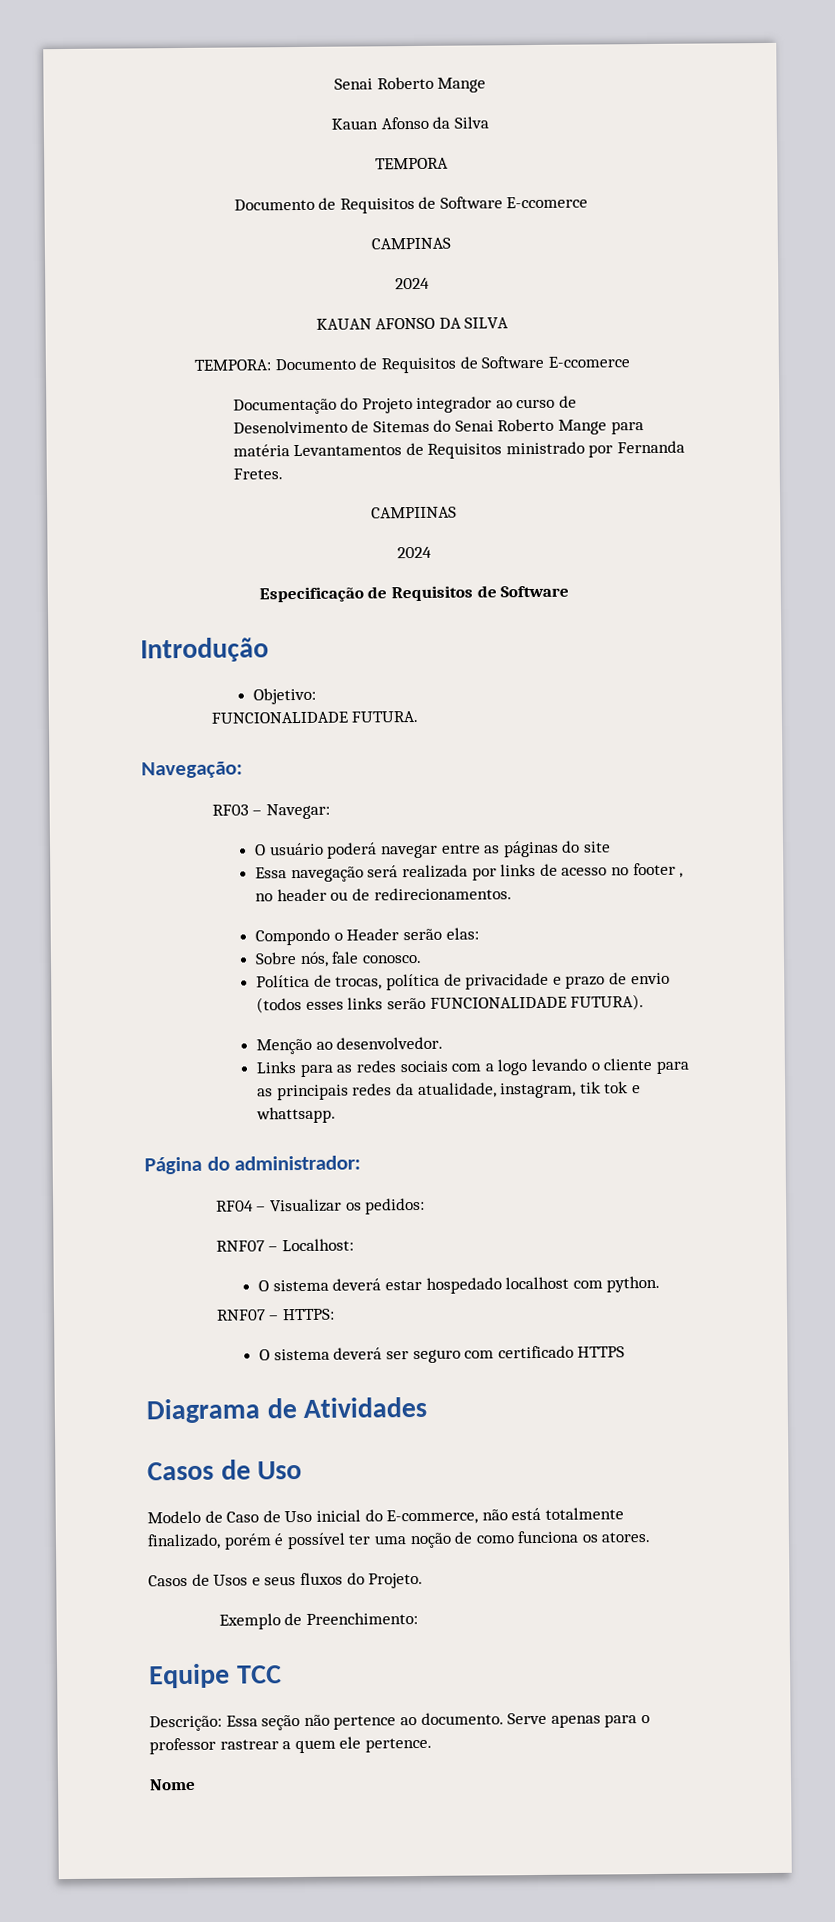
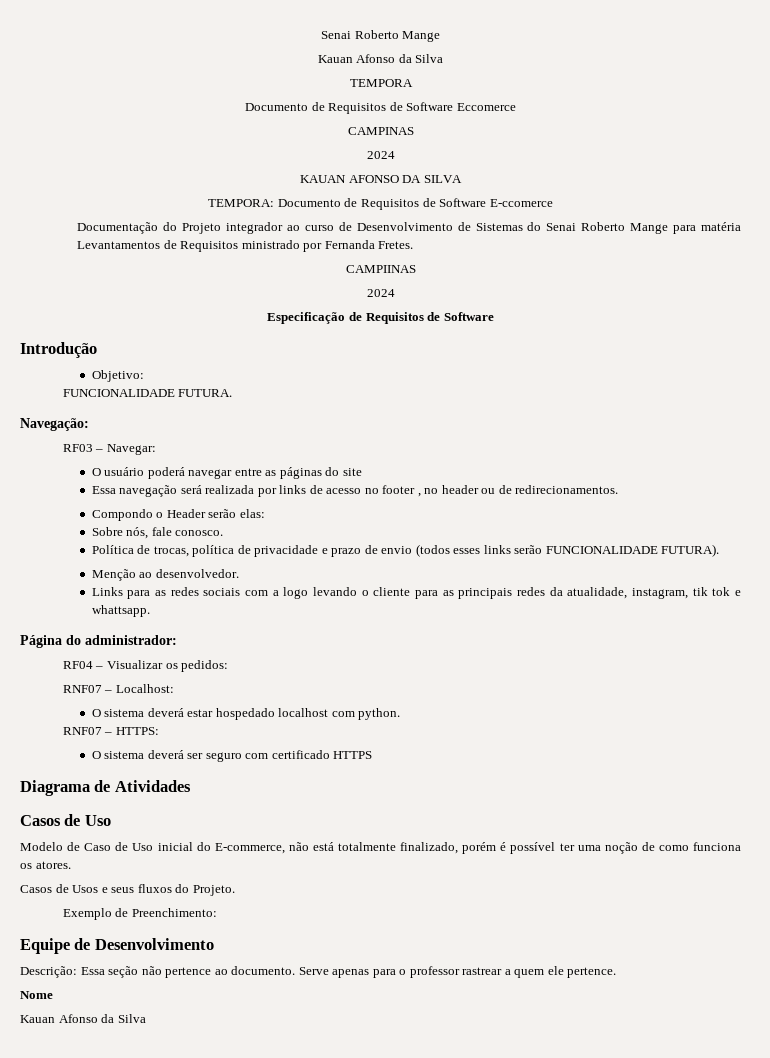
[506,196,589,209] E-ccomerce -> [456,103,516,111] Eccomerce
[232,420,430,434] Desenolvimento de Sitemas -> [356,222,523,231] Desenvolvimento de Sistemas
[236,1665,282,1684] TCC -> [74,938,214,950] de Desenvolvimento
(196, 1784) none -> [20,1014,146,1023] // Kauan Afonso da Silva

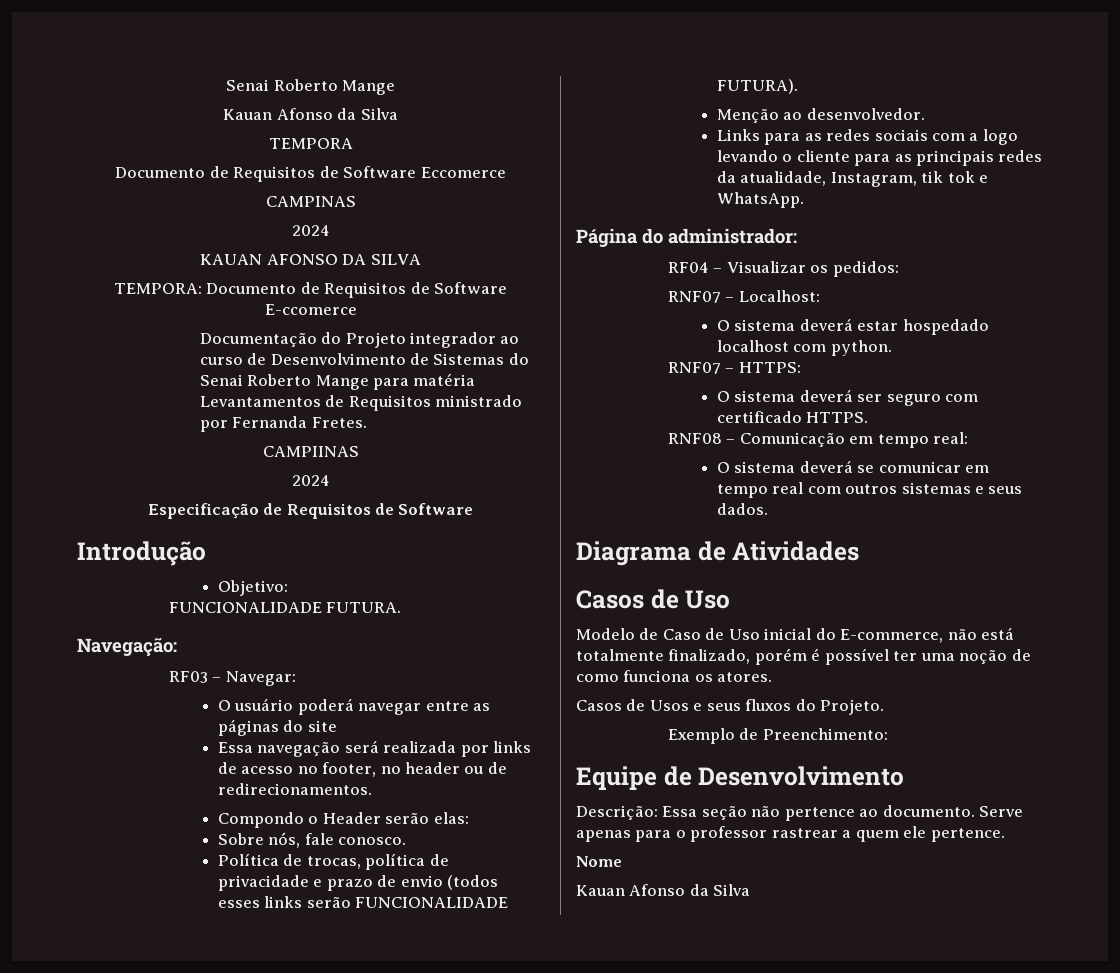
[382,485,421,497] footer , -> [322,762,377,777] footer,
[631,588,688,599] instagram, -> [830,172,917,187] Instagram,
[91,605,150,617] whattsapp. -> [716,192,804,208] WhatsApp.
[333,751,373,759] HTTPS -> [806,412,869,423] [667,432,969,448] [716,460,990,473] [716,482,1023,498] [716,503,768,515] HTTPS. // RNF08 – Comunicação em tempo real: // O sistema deverá se comunicar em tempo real com outros sistemas e seus dados.

